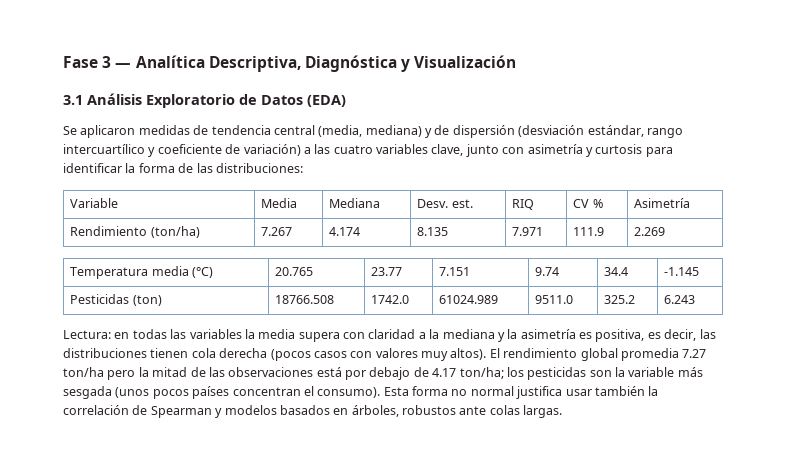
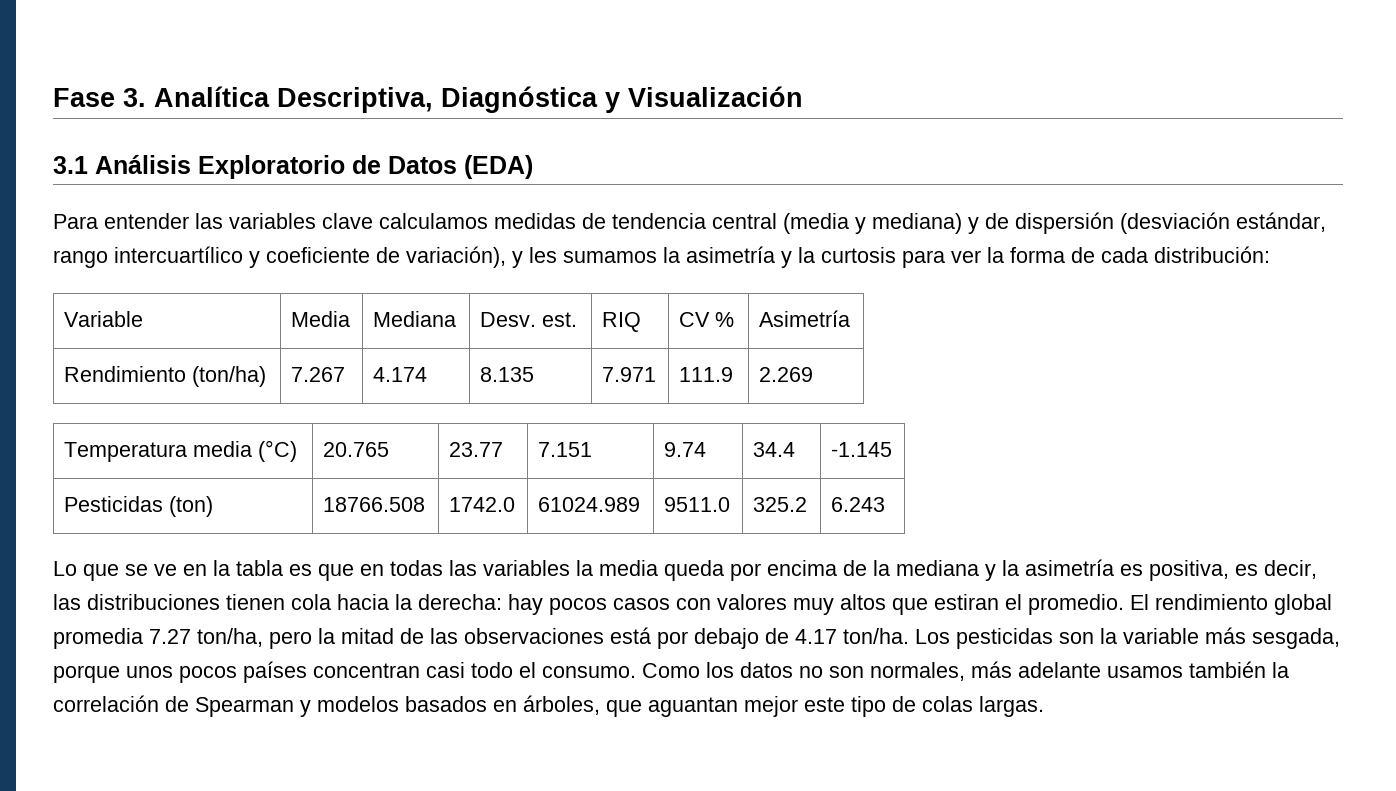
[102,56,132,68] 3 — -> [123,88,146,107] 3.
[63,125,136,138] Se aplicaron -> [53,213,488,229] Para entender las variables clave calculamos
[318,125,363,137] (media, -> [783,213,866,234] (media y
[243,144,525,157] variación) a las cuatro variables clave, junto con -> [406,246,680,268] variación), y les sumamos la
(593, 152) none -> [798,247,815,263] la
[63,163,122,173] identificar -> [951,250,981,263] ver
[196,163,303,173] las distribuciones: -> [1101,246,1270,263] cada distribución:
[63,330,111,339] Lectura: -> [53,560,354,581] Lo que se ve en la tabla es que
[298,329,426,342] supera con claridad a -> [664,560,867,581] queda por encima de
[219,348,487,361] derecha (pocos casos con valores muy altos). -> [337,594,1124,615] hacia la derecha: hay pocos casos con valores muy altos que estiran el promedio.
[63,367,104,377] ton/ha -> [197,628,263,647] ton/ha,
[459,367,524,379] ton/ha; los -> [843,628,950,644] ton/ha. Los
[63,386,592,399] sesgada (unos pocos países concentran el consumo). Esta forma no normal justifica usar -> [1252,628,1340,649] [53,661,1183,683] sesgada, porque unos pocos países concentran casi todo el consumo. Como los datos no son normales, más adelante usamos
[402,405,487,415] robustos ante -> [606,696,916,717] que aguantan mejor este tipo de

